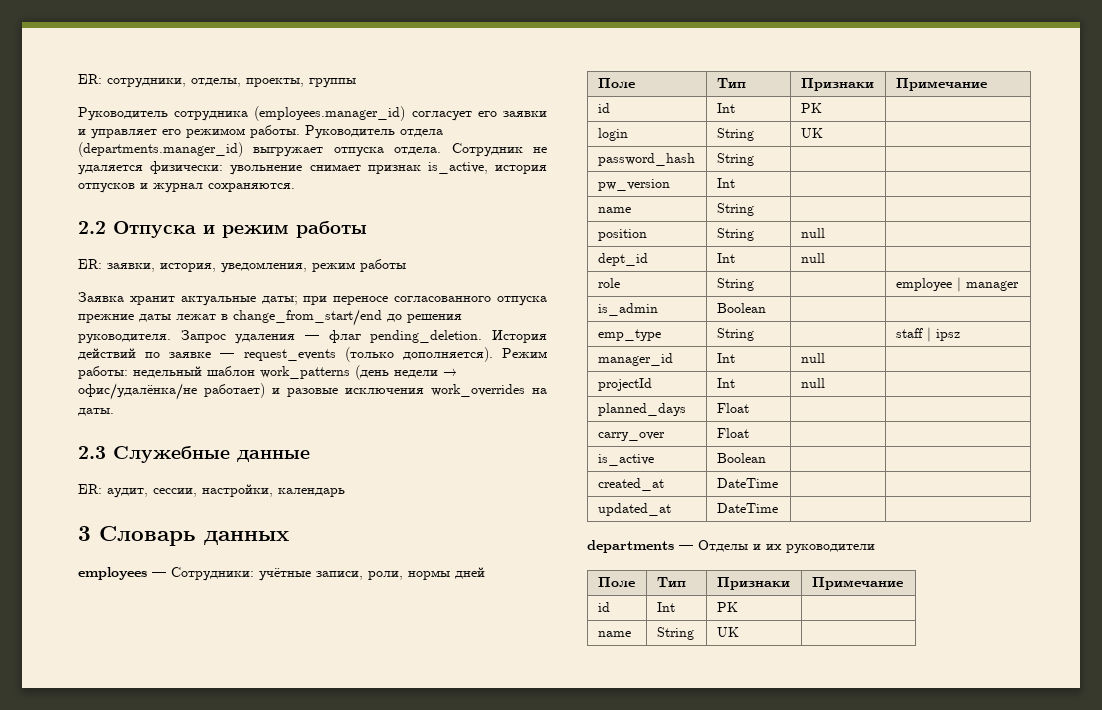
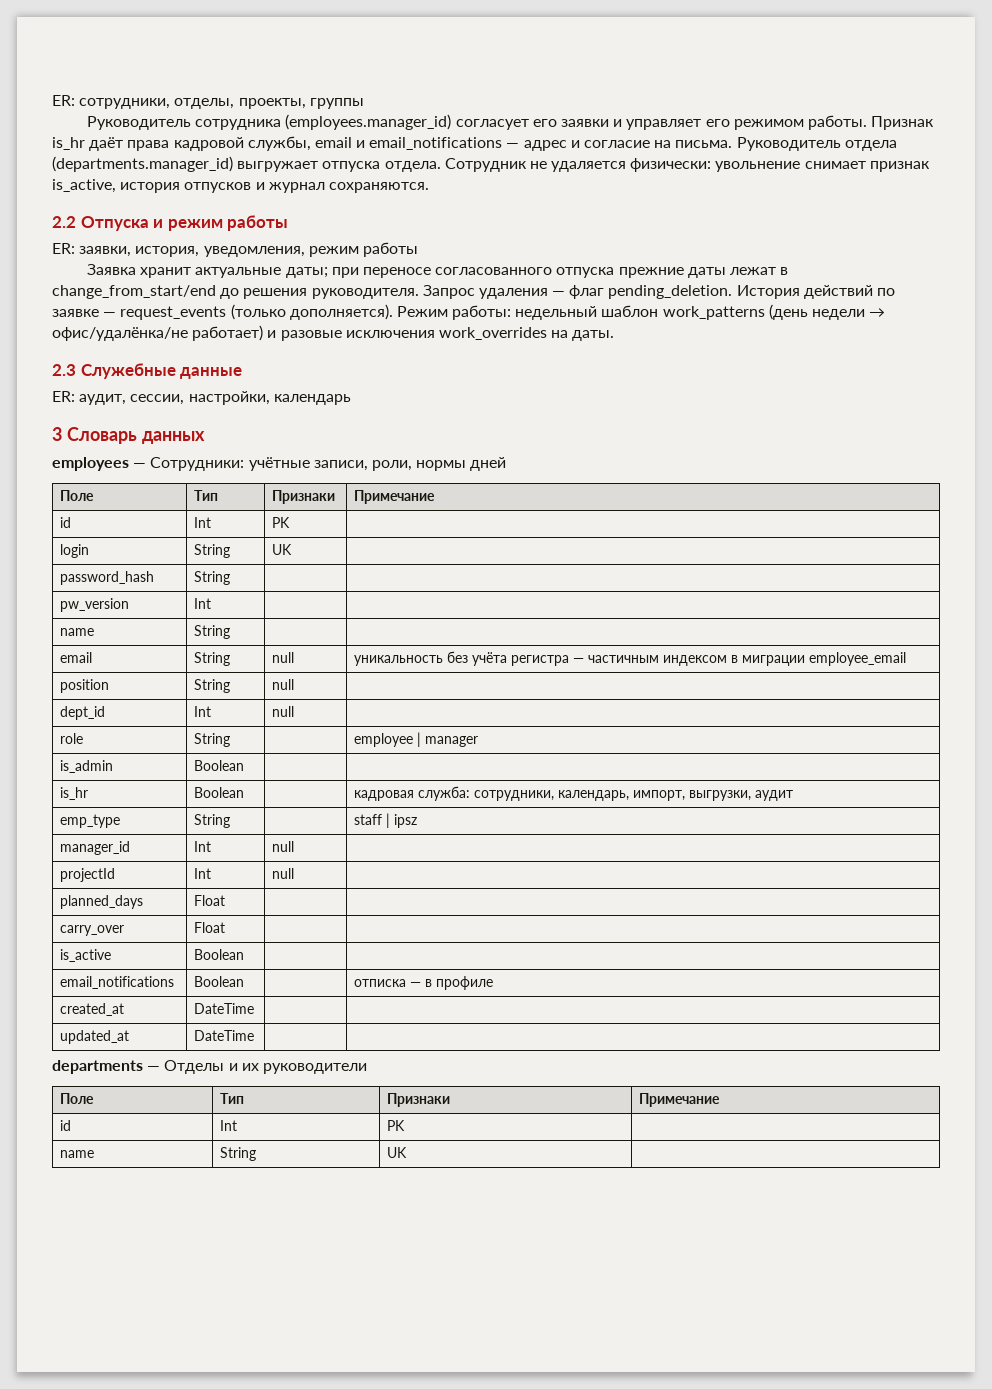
(300, 131) none -> [871,116,935,130] [52,136,733,151] Признак is_hr даёт права кадровой службы, email и email_notifications — адрес и согласие на письма.
(754, 209) none -> [59,652,92,663] [193,652,230,666] [271,652,294,663] [353,651,906,666] // email | String | null | уникальность без учёта регистра — частичным индексом в миграции employee_email
(766, 308) none -> [59,787,88,800] [193,787,244,798] [353,786,793,801] // is_hr | Boolean | | кадровая служба: сотрудники, календарь, импорт, выгрузки, аудит
(766, 458) none -> [59,976,174,989] [193,976,244,987] [353,976,493,990] // email_notifications | Boolean | | отписка — в профиле

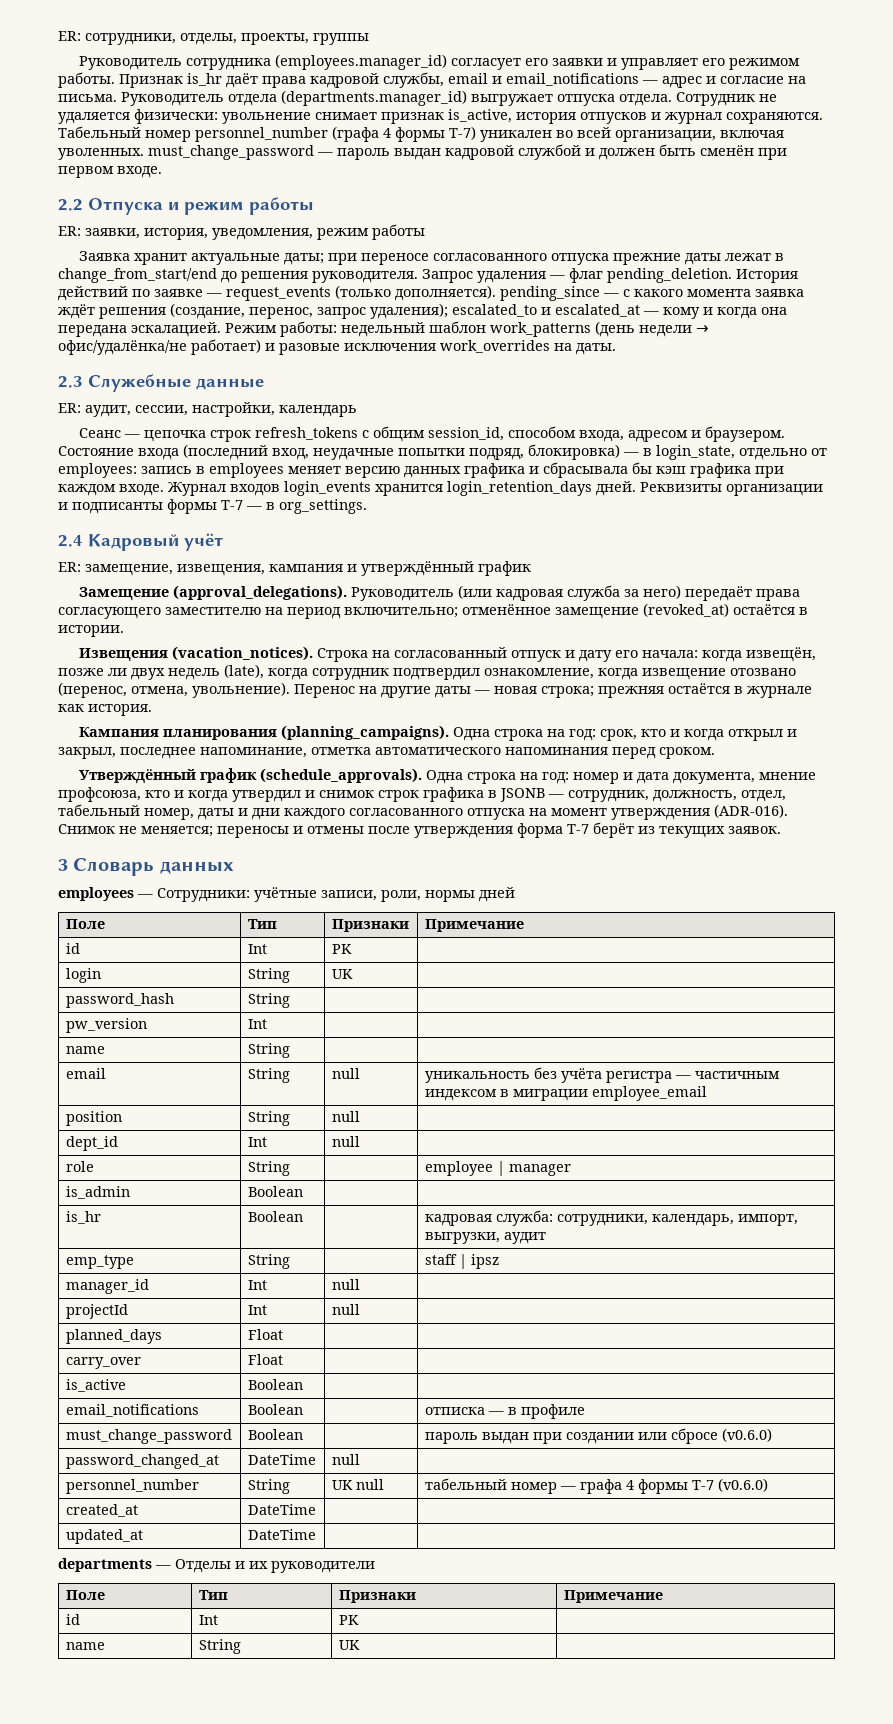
(429, 187) none -> [58,126,784,142] [58,144,787,160] [58,166,162,178] Табельный номер personnel_number (графа 4 формы Т-7) уникален во всей организации, включая уволенных. must_change_password — пароль выдан кадровой службой и должен быть сменён при первом входе.
(393, 312) none -> [500,286,804,301] [58,303,787,319] [58,322,221,337] pending_since — с какого момента заявка ждёт решения (создание, перенос, запрос удаления); escalated_to и escalated_at — кому и когда она передана эскалацией.
(351, 399) none -> [79,426,786,442] [58,444,827,460] [58,462,784,478] [58,481,823,496] [58,499,367,514] [58,533,223,551] [58,561,531,576] [79,585,801,601] [58,603,808,619] [58,625,124,637] [79,646,817,662] [58,664,796,680] [58,682,812,698] [58,704,152,716] [79,725,798,741] [58,747,715,759] [79,768,817,784] [58,787,786,802] [58,804,788,820] [58,822,781,838] // Сеанс — цепочка строк refresh_tokens с общим session_id, способом входа, адресом и браузером. Состояние входа (последний вход, неудачные попытки подряд, блокировка) — в login_state, отдельно от employees: запись в employees меняет версию данных графика и сбрасывала бы кэш графика при каждом входе. Журнал входов login_events хранится login_retention_days дней. Реквизиты организации и подписанты формы Т-7 — в org_settings. // 2.4 Кадровый учёт // ER: замещение, извещения, кампания и утверждённый график // Замещение (approval_delegations). Руководитель (или кадровая служба за него) передаёт права согласующего заместителю на период включительно; отменённое замещение (revoked_at) остаётся в истории. // Извещения (vacation_notices). Строка на согласованный отпуск и дату его начала: когда извещён, позже ли двух недель (late), когда сотрудник подтвердил ознакомление, когда извещение отозвано (перенос, отмена, увольнение). Перенос на другие даты — новая строка; прежняя остаётся в журнале как история. // Кампания планирования (planning_campaigns). Одна строка на год: срок, кто и когда открыл и закрыл, последнее напоминание, отметка автоматического напоминания перед сроком. // Утверждённый график (schedule_approvals). Одна строка на год: номер и дата документа, мнение профсоюза, кто и когда утвердил и снимок строк графика в JSONB — сотрудник, должность, отдел, табельный номер, даты и дни каждого согласованного отпуска на момент утверждения (ADR-016). Снимок не меняется; переносы и отмены после утверждения форма Т-7 берёт из текущих заявок.
(493, 983) none -> [65,1429,232,1444] [247,1429,303,1440] [424,1428,772,1444] [65,1454,219,1469] [247,1454,316,1465] [331,1454,360,1465] [65,1479,199,1494] [247,1479,290,1494] [331,1479,384,1490] [424,1478,768,1494] // must_change_password | Boolean | | пароль выдан при создании или сбросе (v0.6.0) // password_changed_at | DateTime | null | // personnel_number | String | UK null | табельный номер — графа 4 формы Т-7 (v0.6.0)

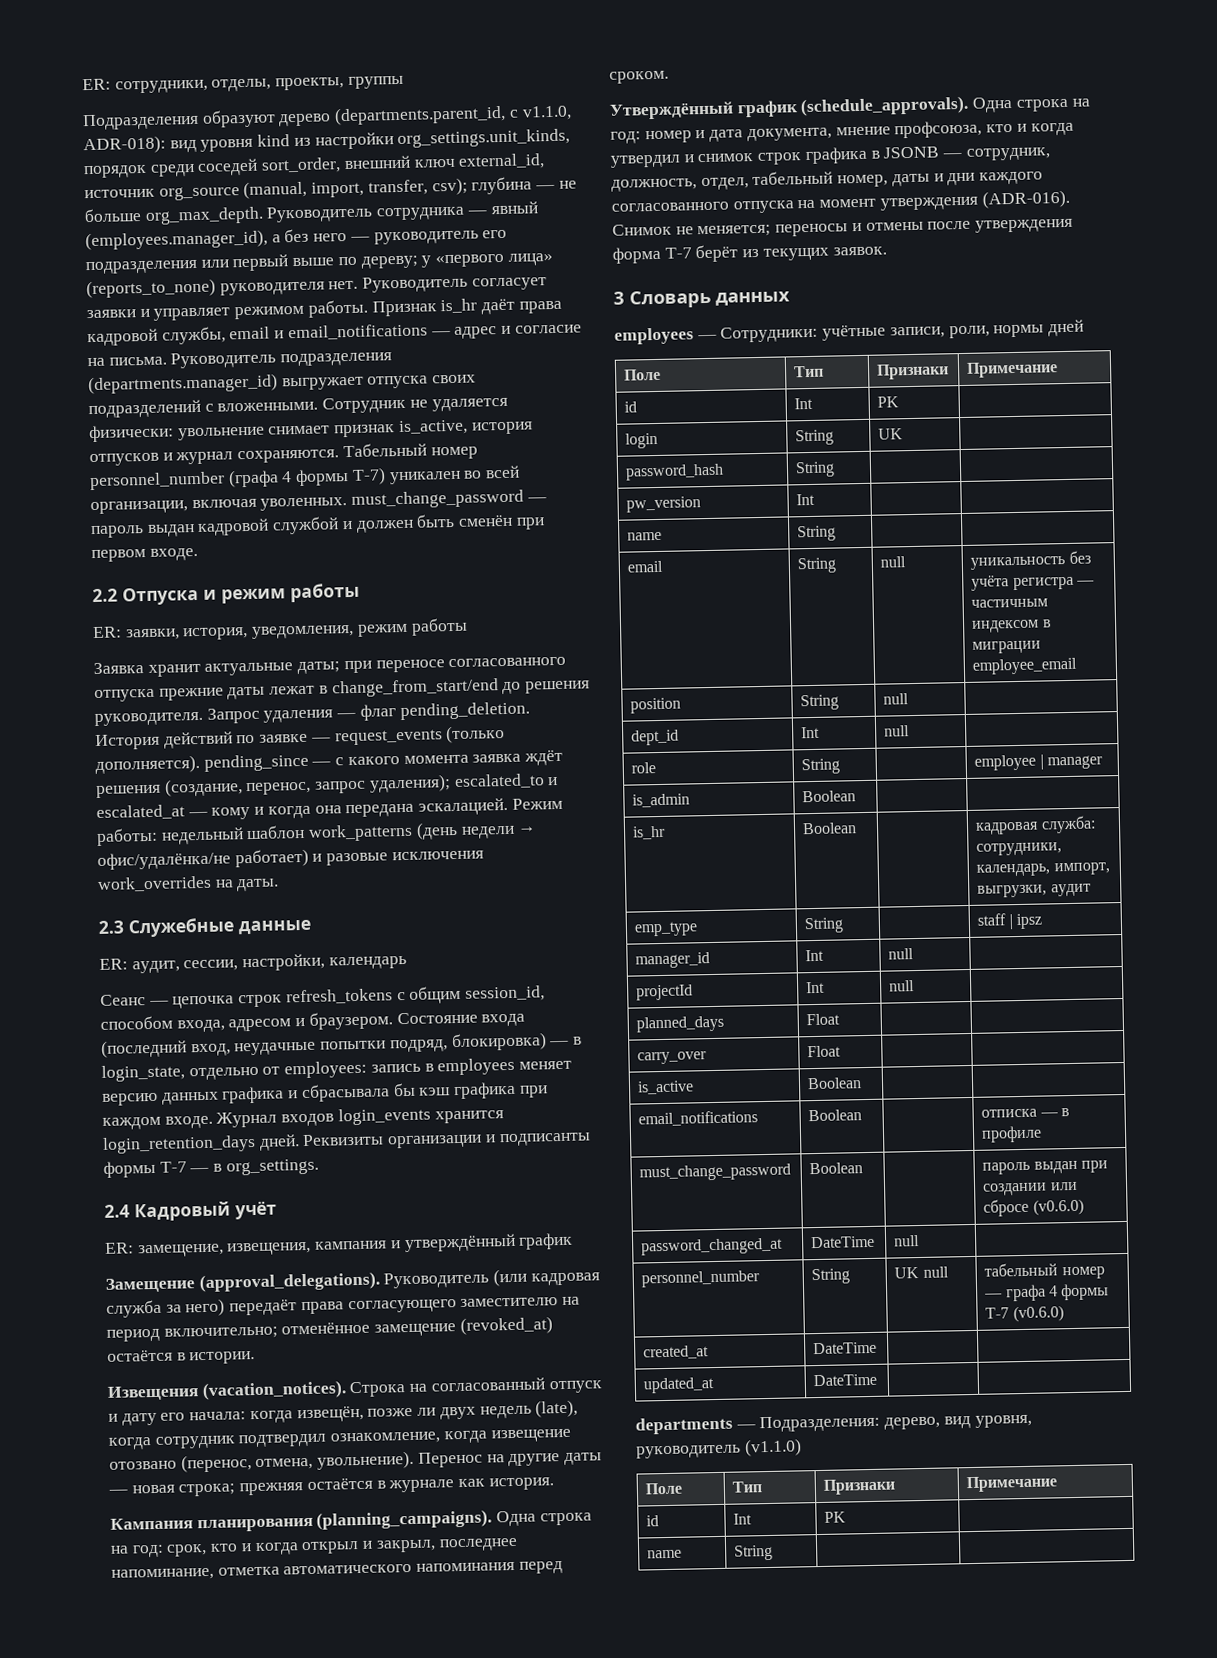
[79,54,549,70] Руководитель сотрудника (employees.manager_id) согласует его -> [82,104,572,131] [83,128,571,155] [83,153,546,179] [84,176,577,201] [84,201,538,225] [85,228,508,251] [85,252,553,275] [86,275,547,299] Подразделения образуют дерево (departments.parent_id, с v1.1.0, ADR-018): вид уровня kind из настройки org_settings.unit_kinds, порядок среди соседей sort_order, внешний ключ external_id, источник org_source (manual, import, transfer, csv); глубина — не больше org_max_depth. Руководитель сотрудника — явный (employees.manager_id), а без него — руководитель его подразделения или первый выше по дереву; у «первого лица» (reports_to_none) руководителя нет. Руководитель согласует
[702,58,726,66] его -> (231, 314) none
[228,94,277,106] отдела -> [280,352,393,367] подразделения
[619,94,672,106] отдела. -> [432,374,477,384] [88,399,319,419] своих подразделений с вложенными.
[175,1559,375,1573] Отделы и их руководители -> [759,1414,1032,1433] [636,1438,802,1459] Подразделения: дерево, вид уровня, руководитель (v1.1.0)
[338,1640,360,1650] UK -> (774, 1552) none

